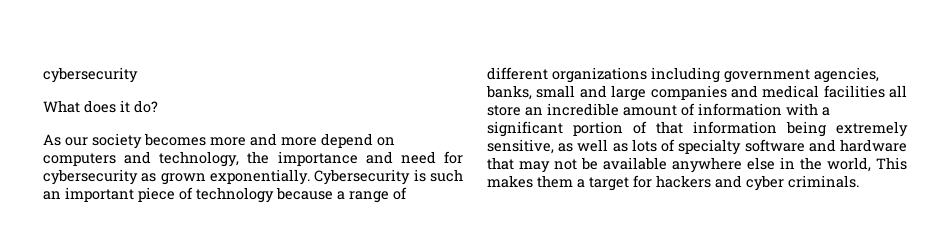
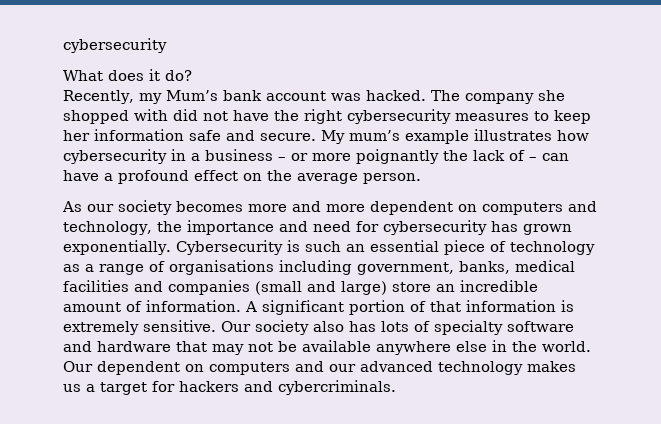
(158, 106) none -> [63,90,565,104] [63,109,591,124] [63,129,589,144] [63,149,569,164] [63,170,421,184] // Recently, my Mum’s bank account was hacked. The company she shopped with did not have the right cybersecurity measures to keep her information safe and secure. My mum’s example illustrates how cybersecurity in a business – or more poignantly the lack of – can have a profound effect on the average person.
[321,133,373,148] depend -> [370,201,453,215] dependent
[141,173,157,182] as -> [490,221,518,232] has
[65,187,134,202] important -> [369,240,439,252] essential
[276,187,333,200] because -> [63,264,80,272] as
[487,67,879,83] [486,85,907,101] different organizations including government agencies, banks, small and large companies and medical facilities all -> [169,260,575,275] [63,280,387,295] organisations including government, banks, medical facilities and companies (small and large)
[698,103,830,116] information with a -> [146,300,257,312] information. A
[786,121,908,137] [487,139,628,154] being extremely sensitive, as well as -> [561,300,574,312] [63,320,376,335] is extremely sensitive. Our society also has
[827,157,907,172] [487,175,573,188] world, This makes them -> [542,341,591,352] [63,361,576,375] [63,384,81,392] world. Our dependent on computers and our advanced technology makes us
[746,175,859,191] cyber criminals. -> [278,380,396,395] cybercriminals.

